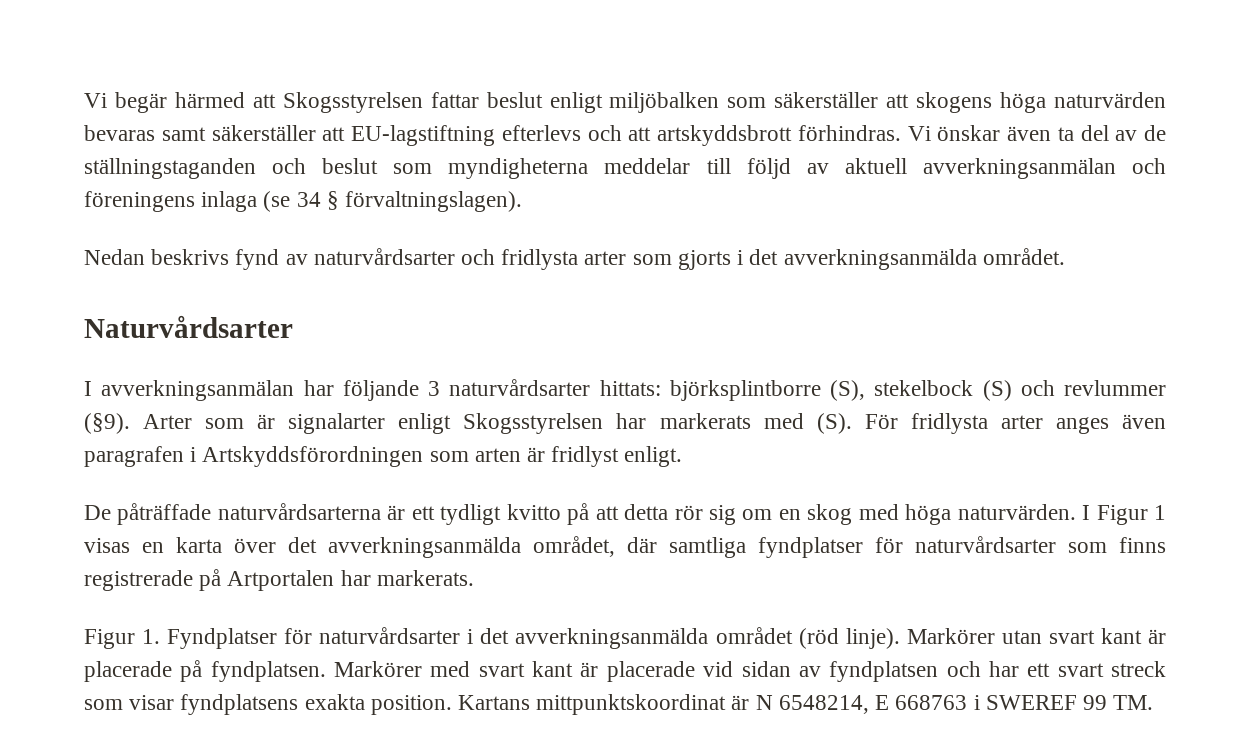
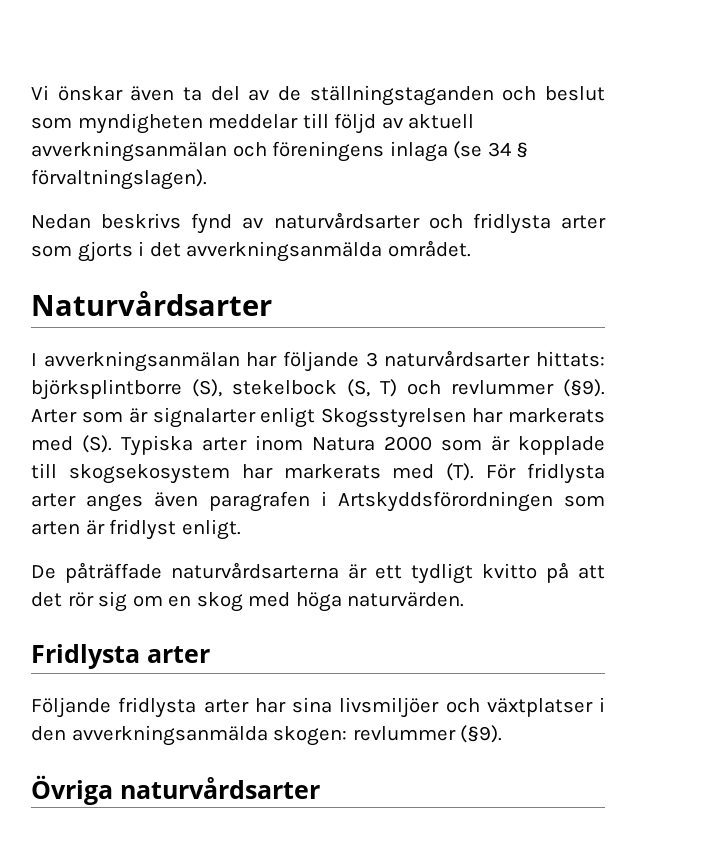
[84,92,1166,113] [84,125,931,146] Vi begär härmed att Skogsstyrelsen fattar beslut enligt miljöbalken som säkerställer att skogens höga naturvärden bevaras samt säkerställer att EU-lagstiftning efterlevs och att artskyddsbrott förhindras. Vi -> [31,85,49,100] Vi
[448,158,589,179] myndigheterna -> [77,113,203,134] myndigheten
[982,380,1012,401] (S) -> [347,379,397,397] (S, T)
(852, 423) none -> [121,435,605,456] [31,463,475,484] Typiska arter inom Natura 2000 som är kopplade till skogsekosystem har markerats med (T).
[624,504,669,520] detta -> [31,592,62,607] det
[1082,505,1167,525] [84,536,1166,558] [84,569,474,591] [84,627,1166,649] [84,660,1167,682] [84,694,1154,715] I Figur 1 visas en karta över det avverkningsanmälda området, där samtliga fyndplatser för naturvårdsarter som finns registrerade på Artportalen har markerats. // Figur 1. Fyndplatser för naturvårdsarter i det avverkningsanmälda området (röd linje). Markörer utan svart kant är placerade på fyndplatsen. Markörer med svart kant är placerade vid sidan av fyndplatsen och har ett svart streck som visar fyndplatsens exakta position. Kartans mittpunktskoordinat är N 6548214, E 668763 i SWEREF 99 TM. -> [31,644,210,669] [31,697,605,718] [31,725,503,746] [31,775,320,805] // Fridlysta arter // Följande fridlysta arter har sina livsmiljöer och växtplatser i den avverkningsanmälda skogen: revlummer (§9). // Övriga naturvårdsarter

